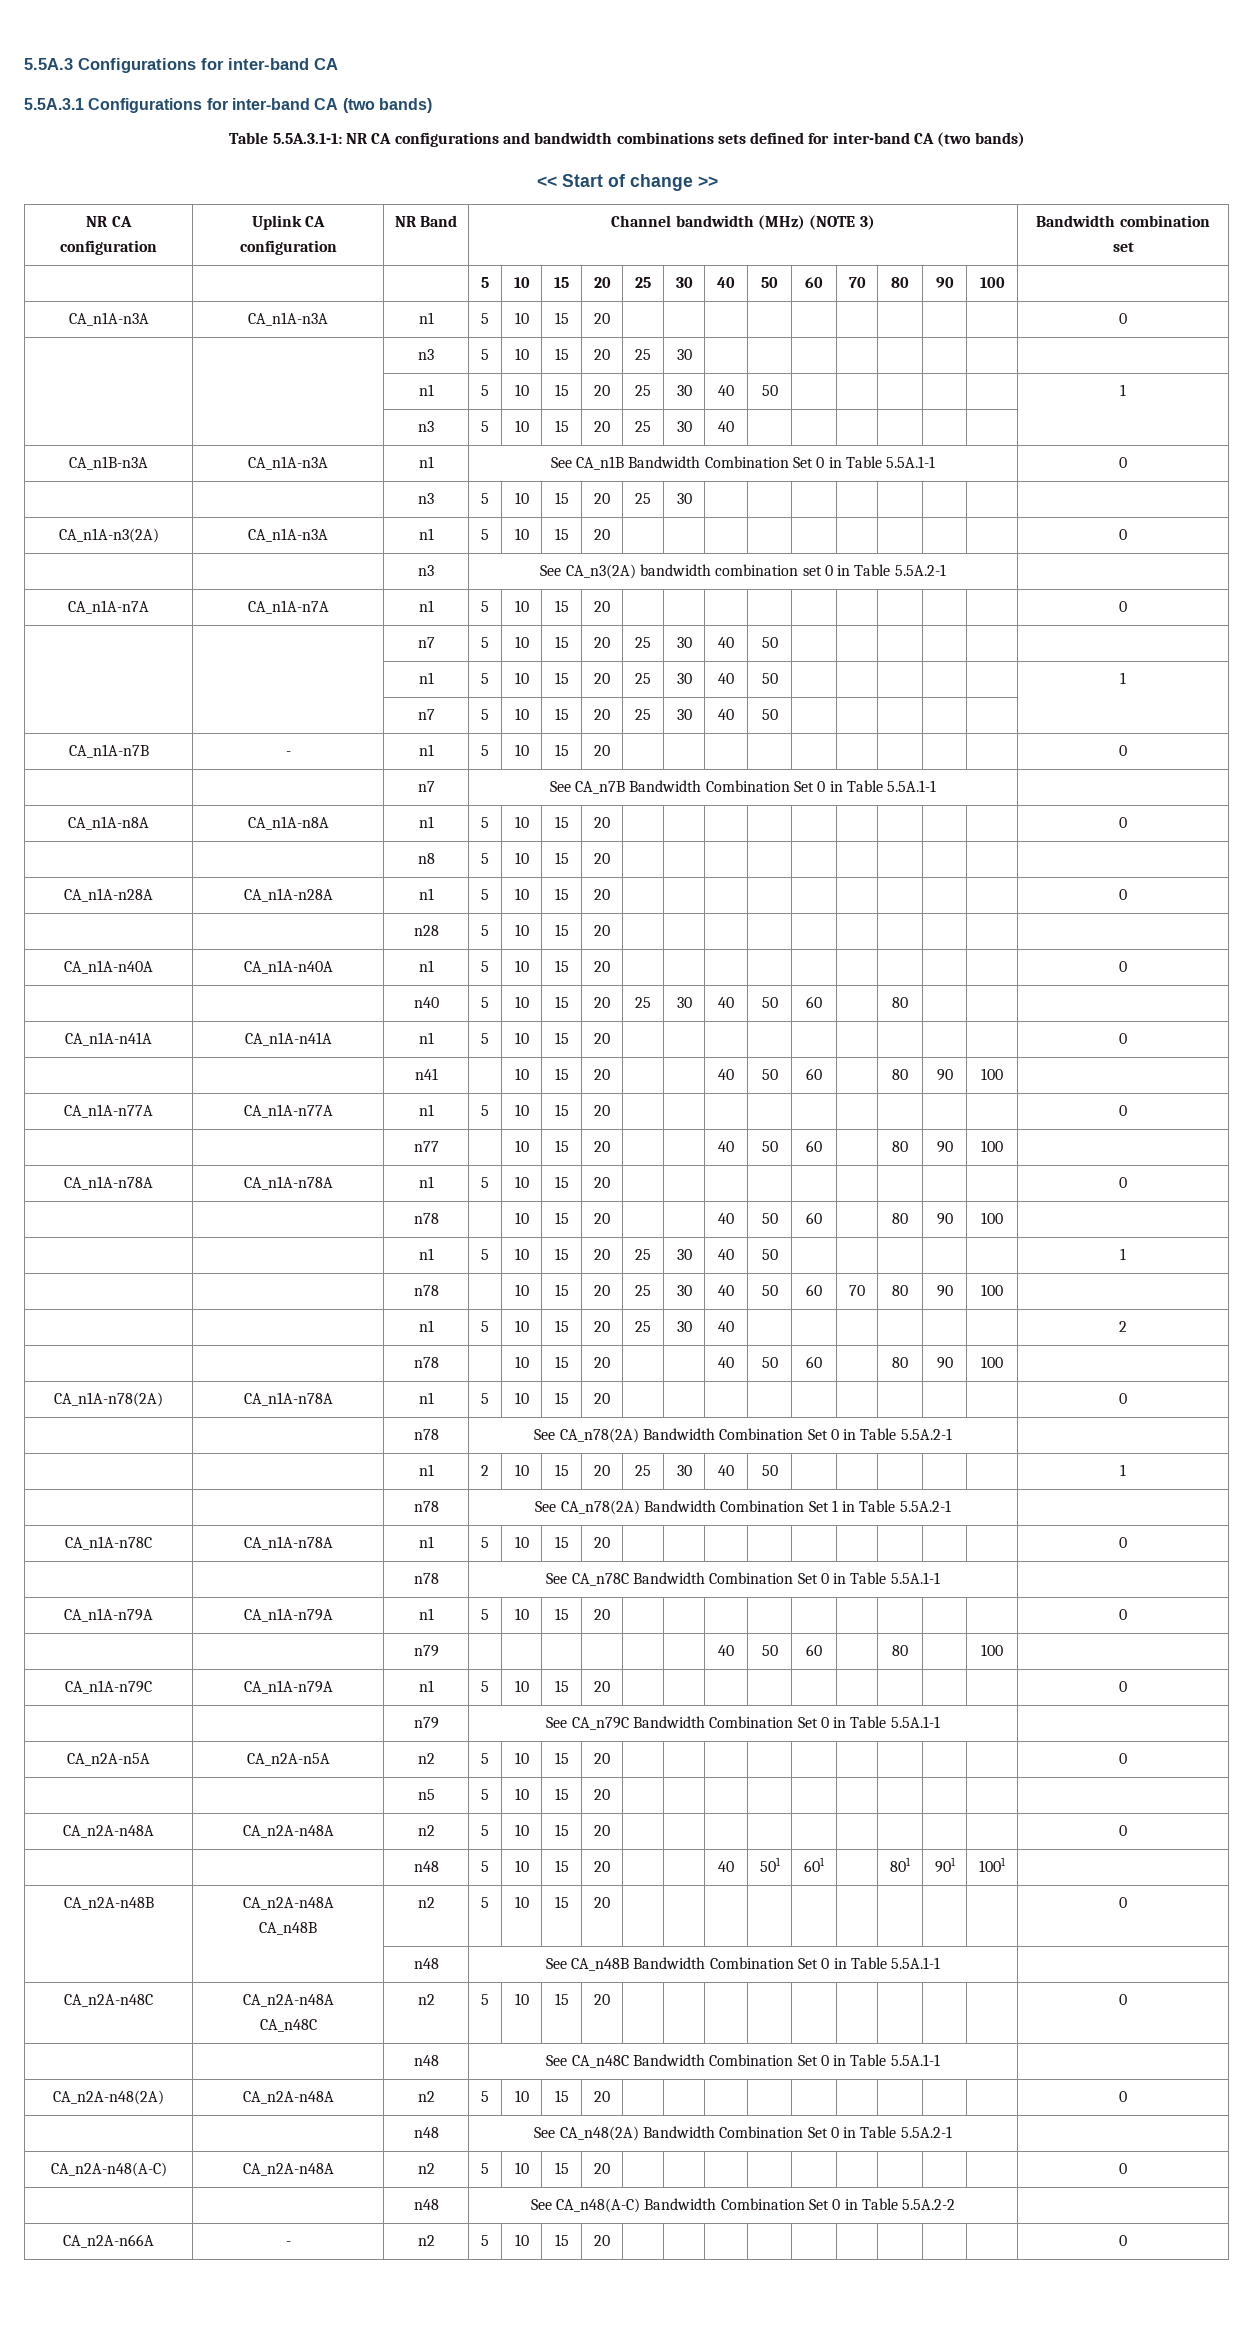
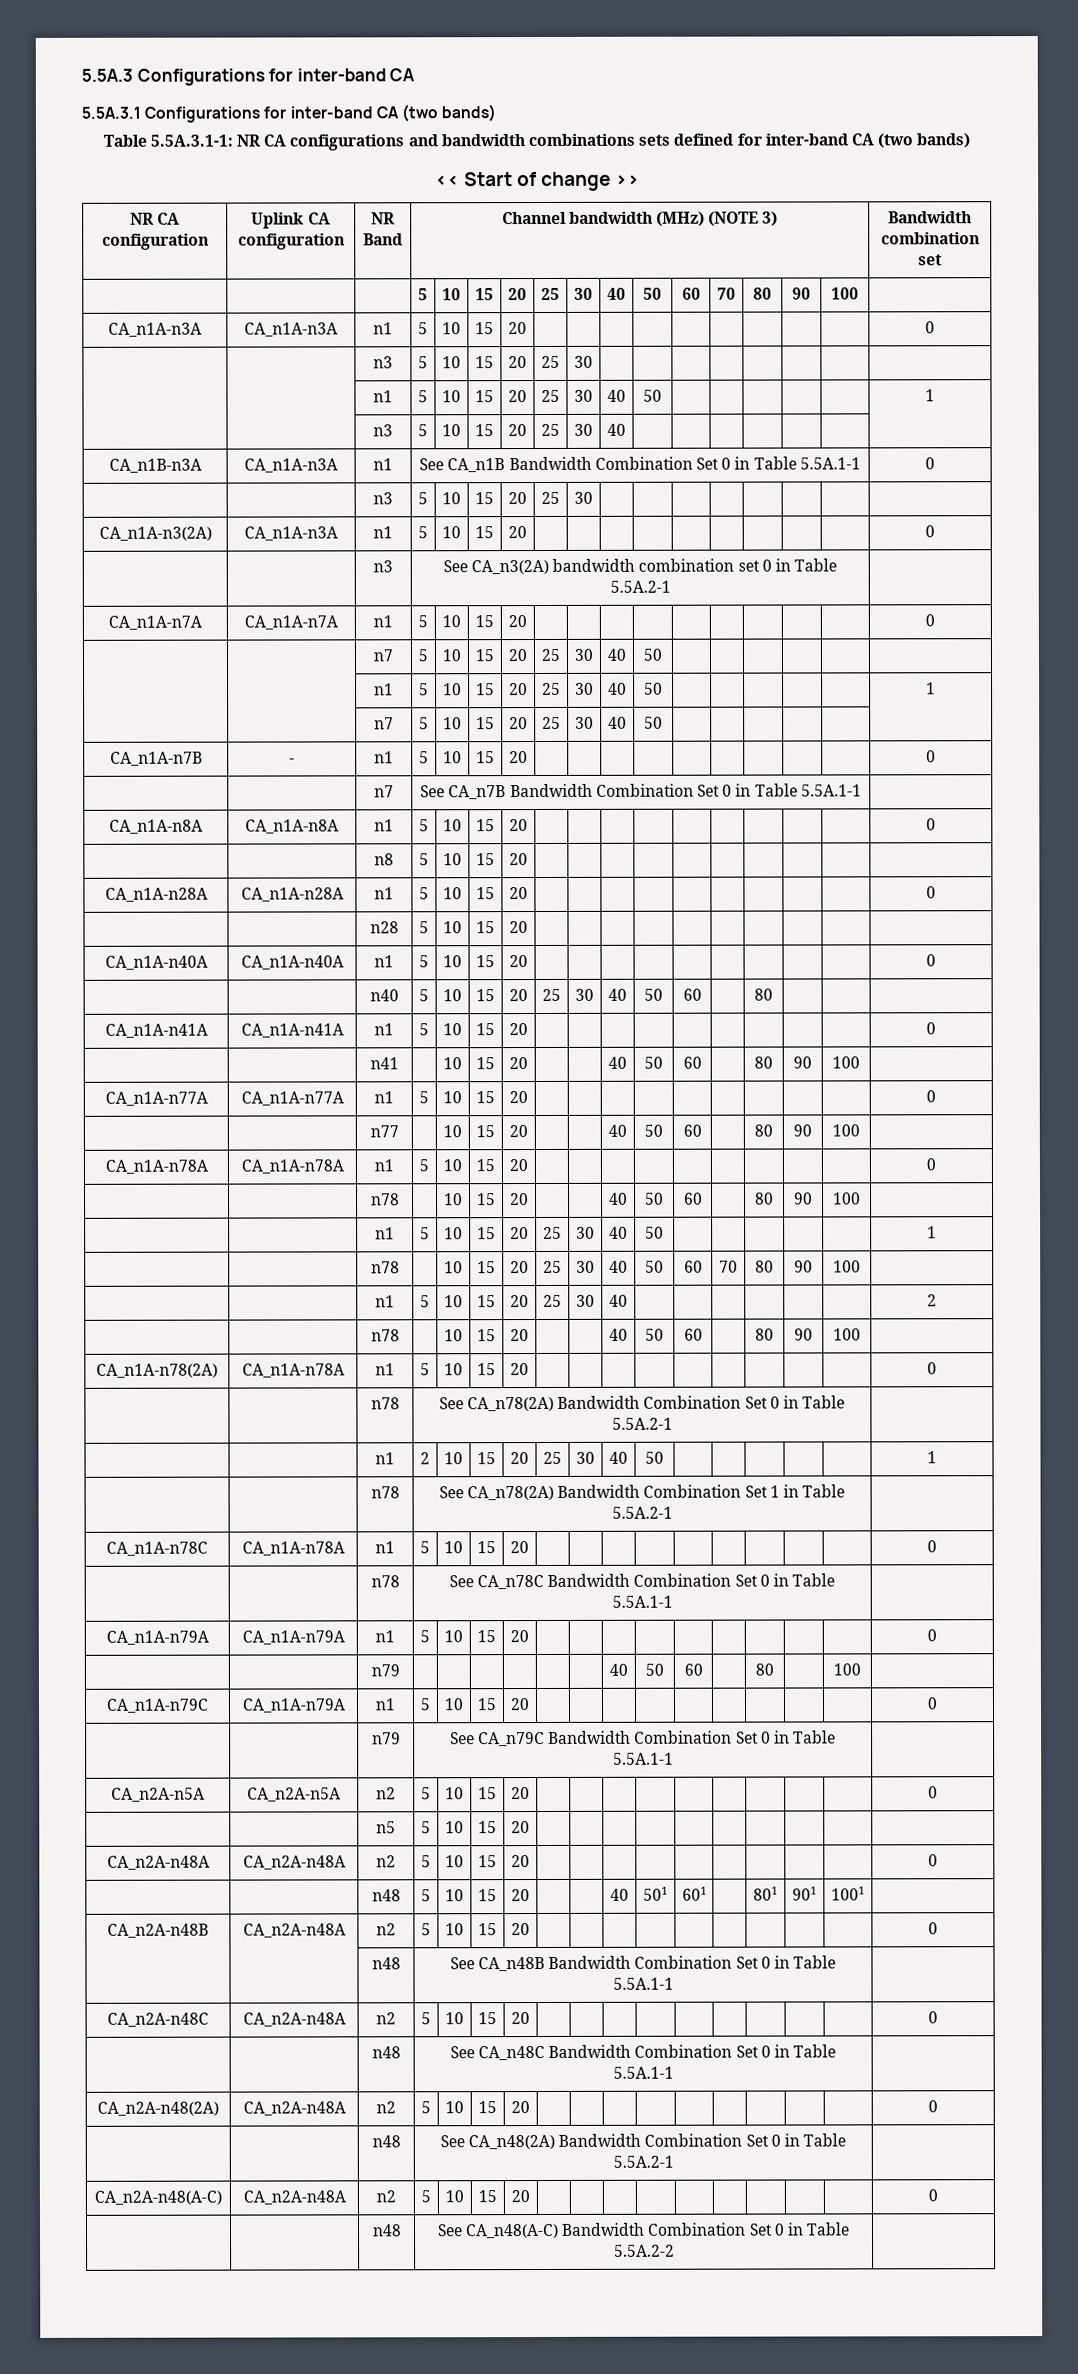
[259,1922,317,1935] // CA_n48B -> (346, 1930) none
[259,2019,317,2032] // CA_n48C -> (346, 2019) none
[63,2234,154,2248] [285,2241,291,2246] [417,2235,435,2246] [481,2235,489,2246] [514,2234,529,2246] [554,2234,569,2246] [594,2235,610,2246] [1119,2235,1127,2246] // CA_n2A-n66A | - | n2 | 5 | 10 | 15 | 20 | | | | | | | | | | 0 -> (675, 2250) none

